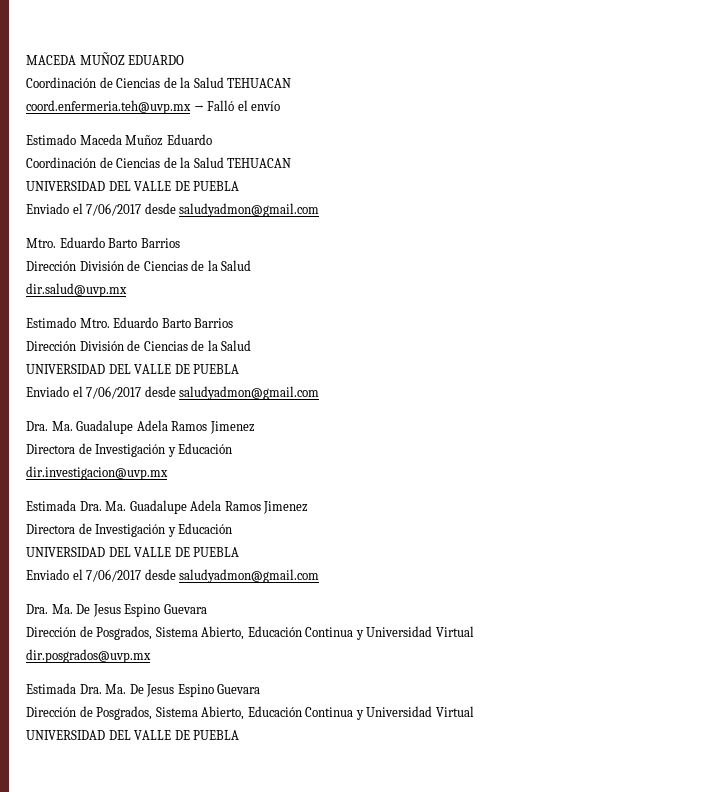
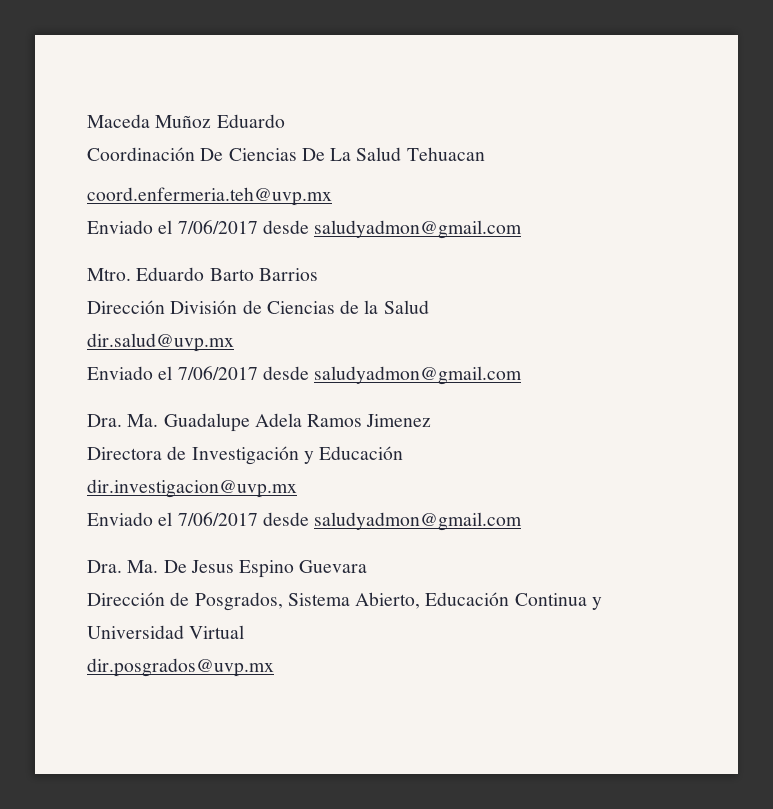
[26,52,185,65] [26,77,292,88] [26,100,281,114] [26,134,212,146] [26,157,292,168] [26,181,240,191] MACEDA MUÑOZ EDUARDO // Coordinación de Ciencias de la Salud TEHUACAN // coord.enfermeria.teh@uvp.mx → Falló el envío // Estimado Maceda Muñoz Eduardo // Coordinación de Ciencias de la Salud TEHUACAN // UNIVERSIDAD DEL VALLE DE PUEBLA -> [87,114,285,128] [87,147,485,161] [87,187,332,206] Maceda Muñoz Eduardo // Coordinación De Ciencias De La Salud Tehuacan // coord.enfermeria.teh@uvp.mx
[26,317,234,328] [26,340,252,351] [26,364,240,374] // Estimado Mtro. Eduardo Barto Barrios // Dirección División de Ciencias de la Salud // UNIVERSIDAD DEL VALLE DE PUEBLA -> (234, 342) none
[26,500,309,514] [26,523,233,537] [26,547,240,557] // Estimada Dra. Ma. Guadalupe Adela Ramos Jimenez // Directora de Investigación y Educación // UNIVERSIDAD DEL VALLE DE PUEBLA -> (297, 488) none
[26,683,261,697] [26,706,474,720] [26,730,240,740] // Estimada Dra. Ma. De Jesus Espino Guevara // Dirección de Posgrados, Sistema Abierto, Educación Continua y Universidad Virtual // UNIVERSIDAD DEL VALLE DE PUEBLA -> (274, 667) none

